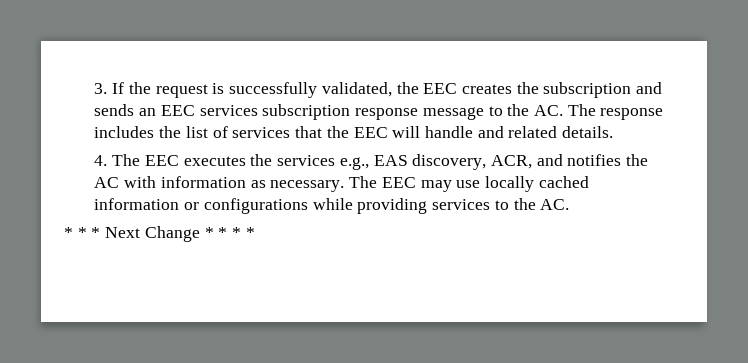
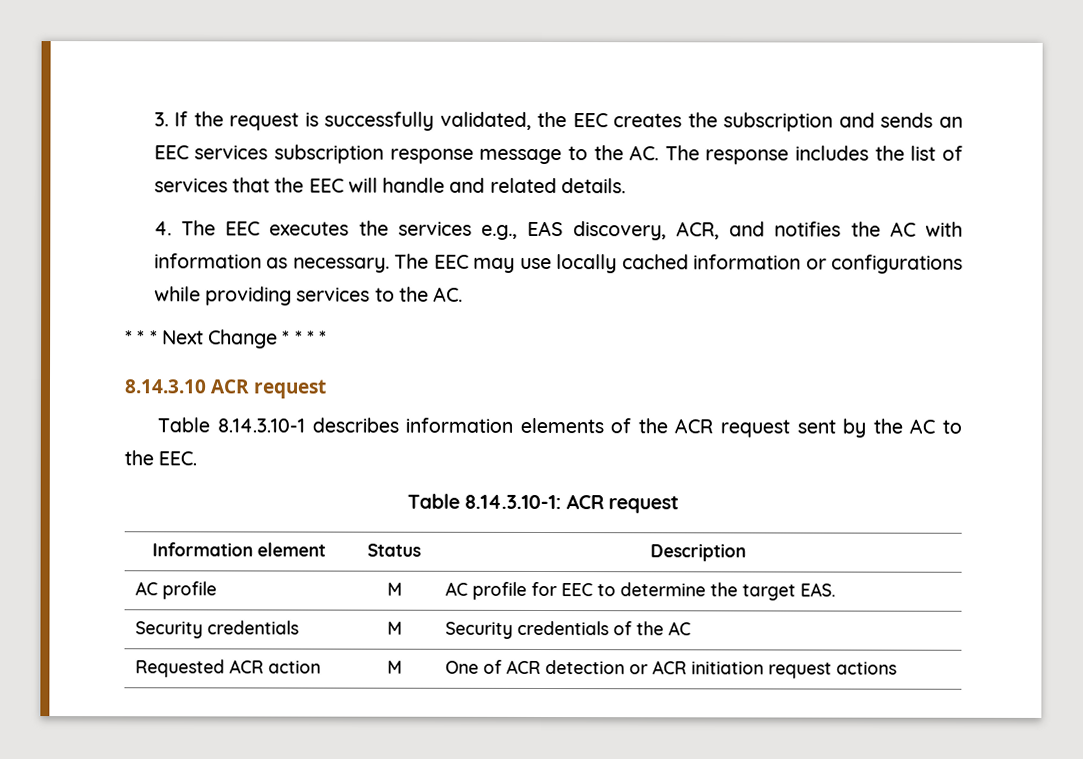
(255, 232) none -> [124,379,327,399] [157,417,962,438] [124,450,198,466] [407,493,679,514] [152,542,326,557] [367,543,421,557] [650,543,746,562] [134,581,217,600] [386,582,402,596] [444,581,836,601] [134,620,299,639] [386,621,402,635] [444,620,691,639] [134,659,321,678] [386,660,402,674] [444,659,897,679] // 8.14.3.10 ACR request // Table 8.14.3.10-1 describes information elements of the ACR request sent by the AC to the EEC. // Table 8.14.3.10-1: ACR request // Information element | Status | Description // AC profile | M | AC profile for EEC to determine the target EAS. // Security credentials | M | Security credentials of the AC // Requested ACR action | M | One of ACR detection or ACR initiation request actions

